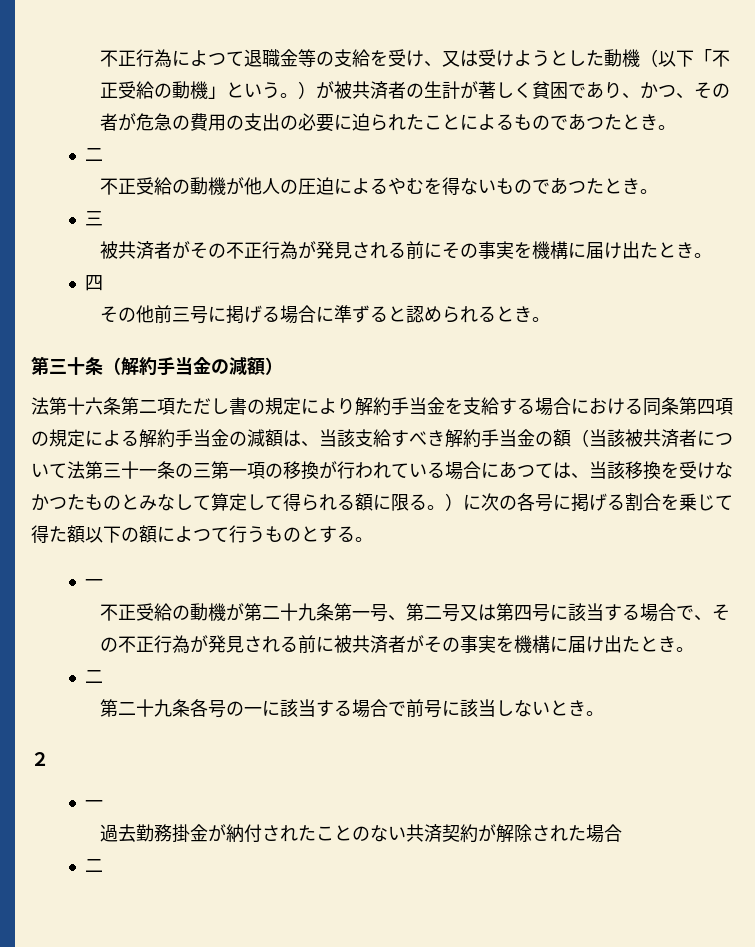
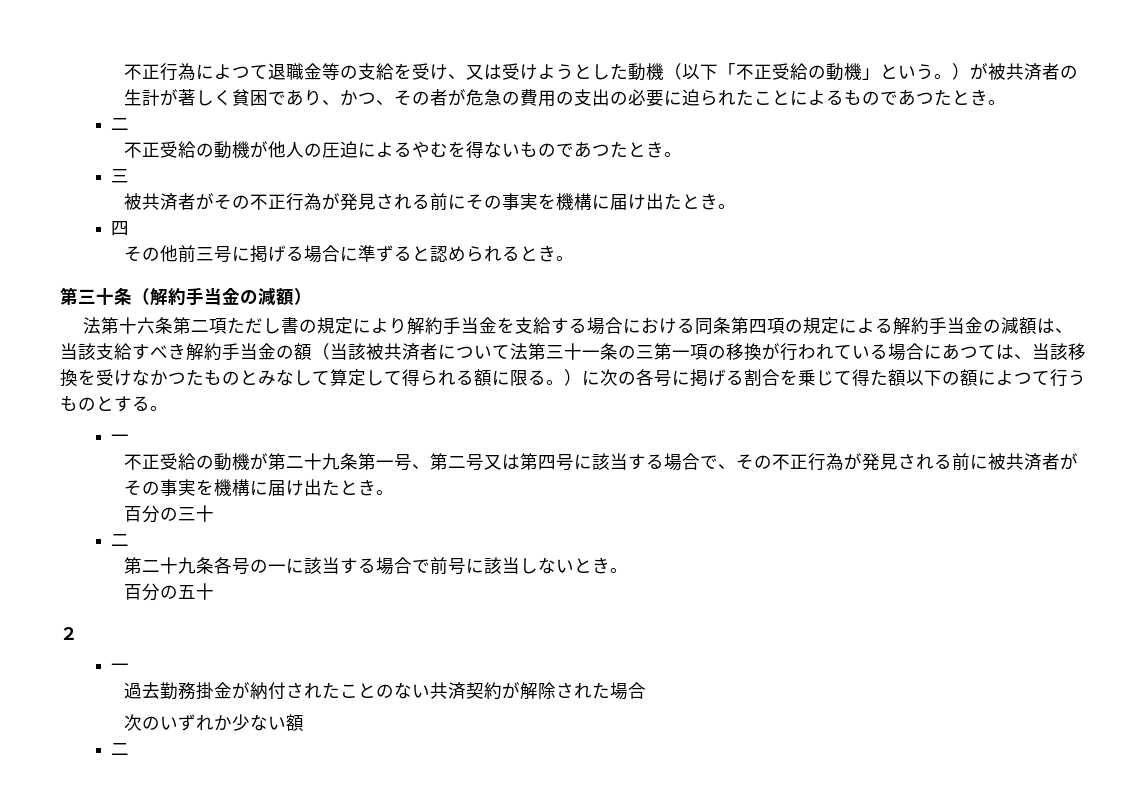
(694, 649) none -> [124,505,215,523] // 百分の三十
(604, 713) none -> [124,583,215,601] // 百分の五十
(622, 833) none -> [124,714,305,731] // 次のいずれか少ない額

